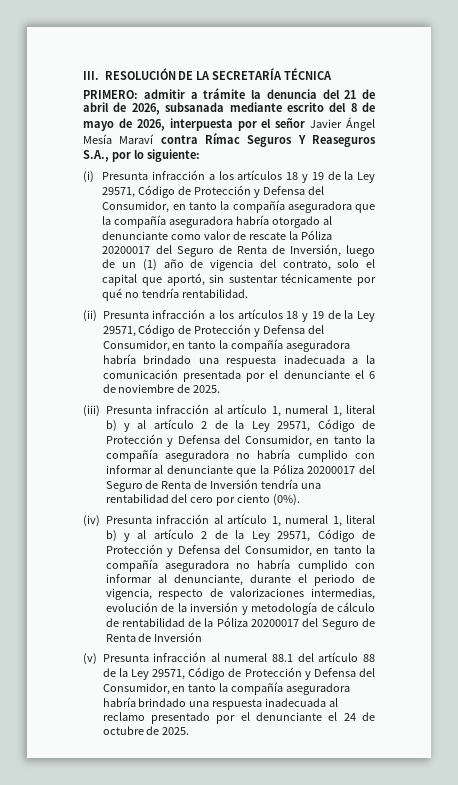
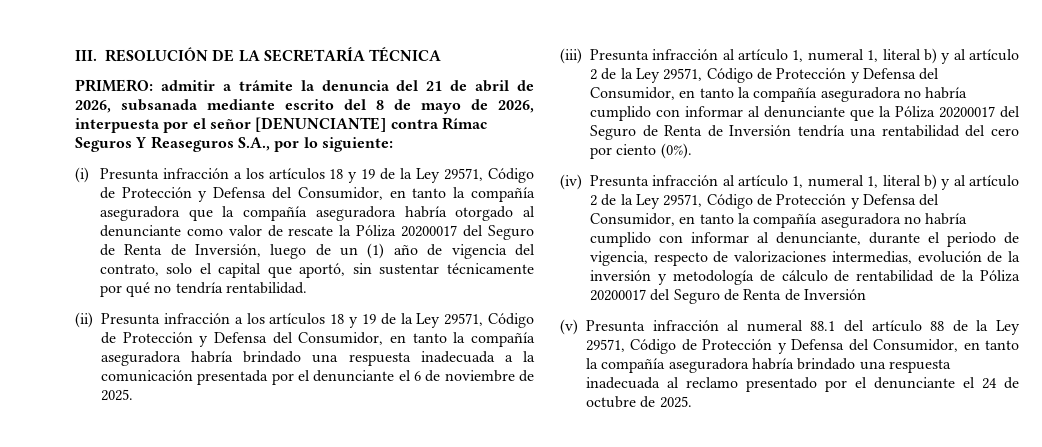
[310,117,375,131] [83,134,155,144] Javier Ángel Mesía Maraví -> [255,117,387,132] [DENUNCIANTE]

